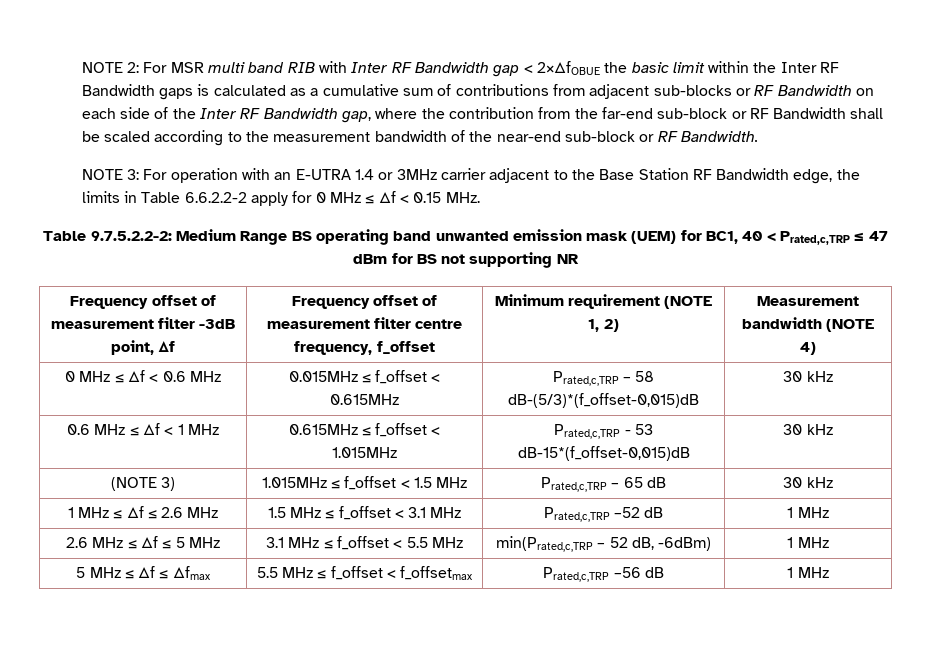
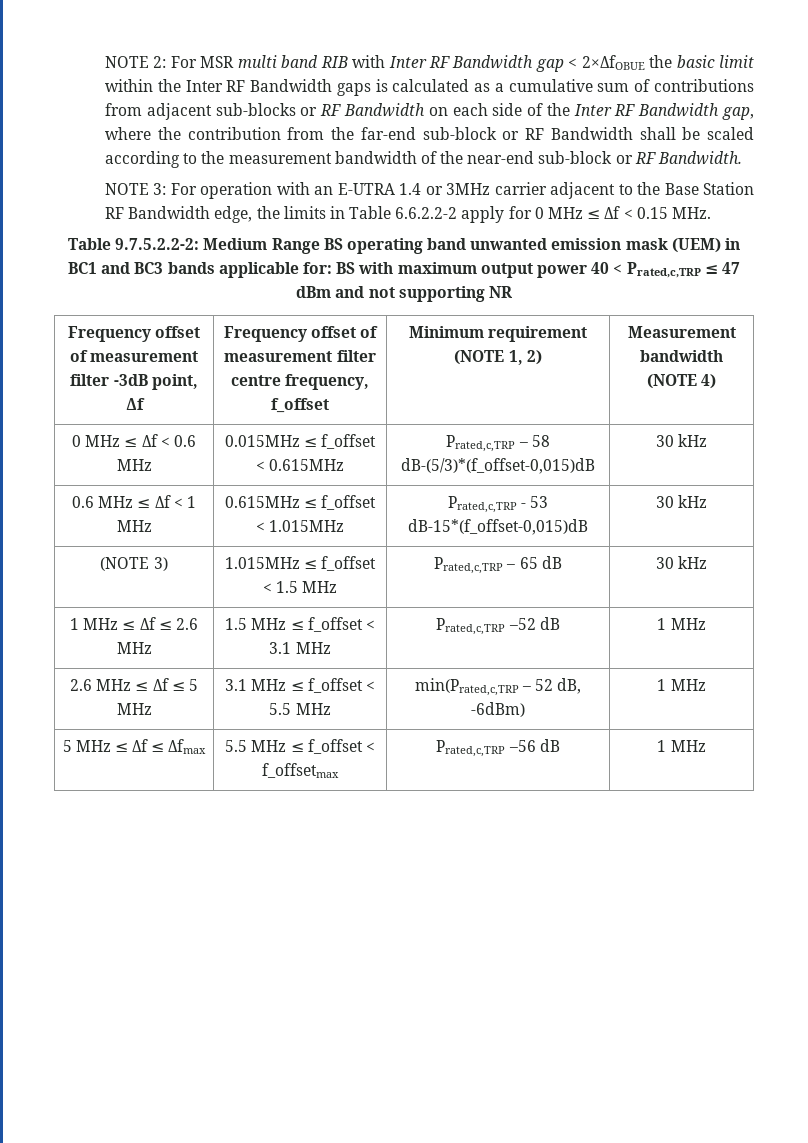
[680,230,739,244] for BC1, -> [725,238,741,250] [68,262,587,278] in BC1 and BC3 bands applicable for: BS with maximum output power
[391,253,437,264] for BS -> [335,286,365,298] and

